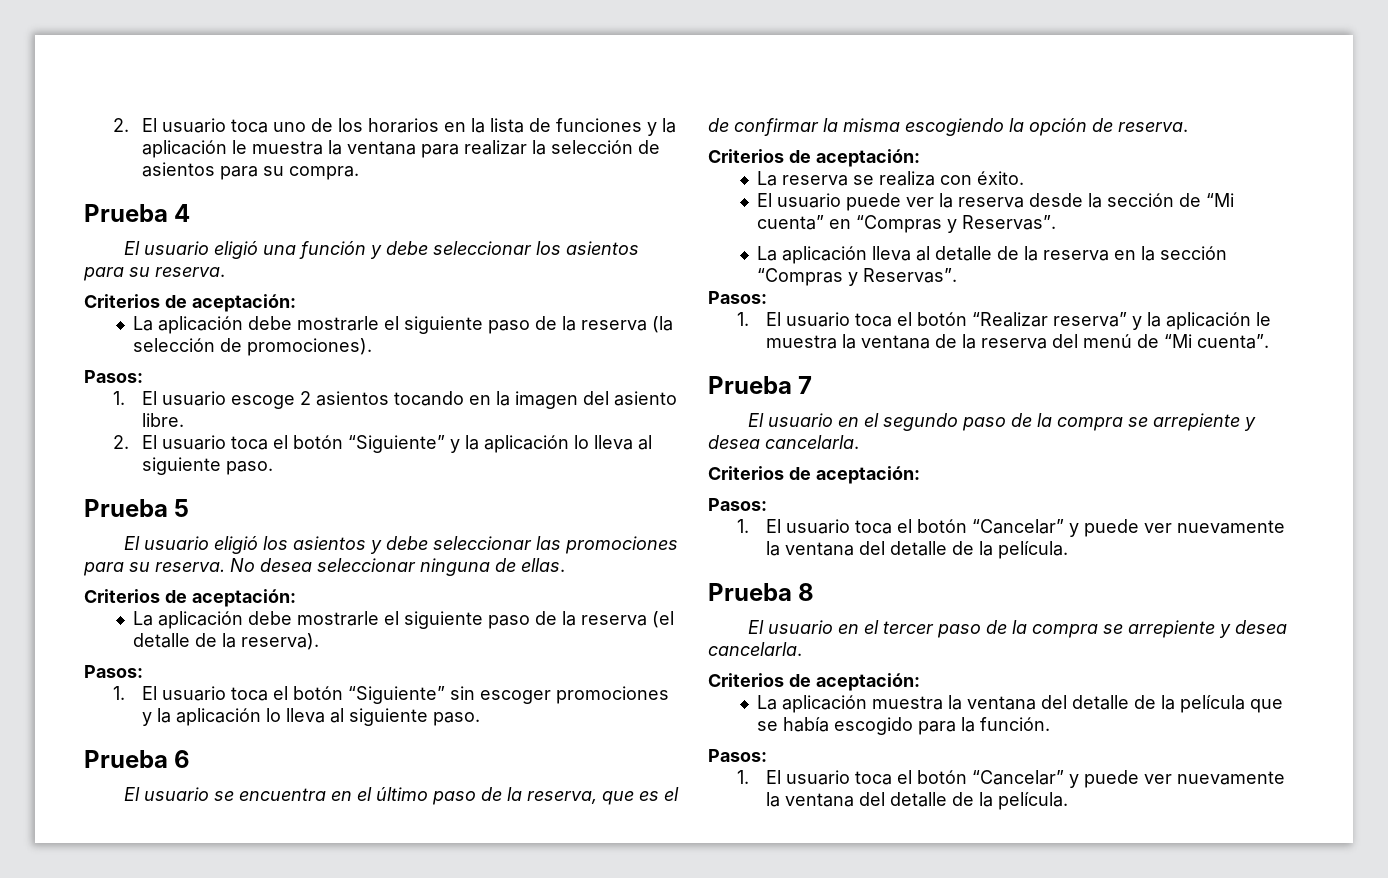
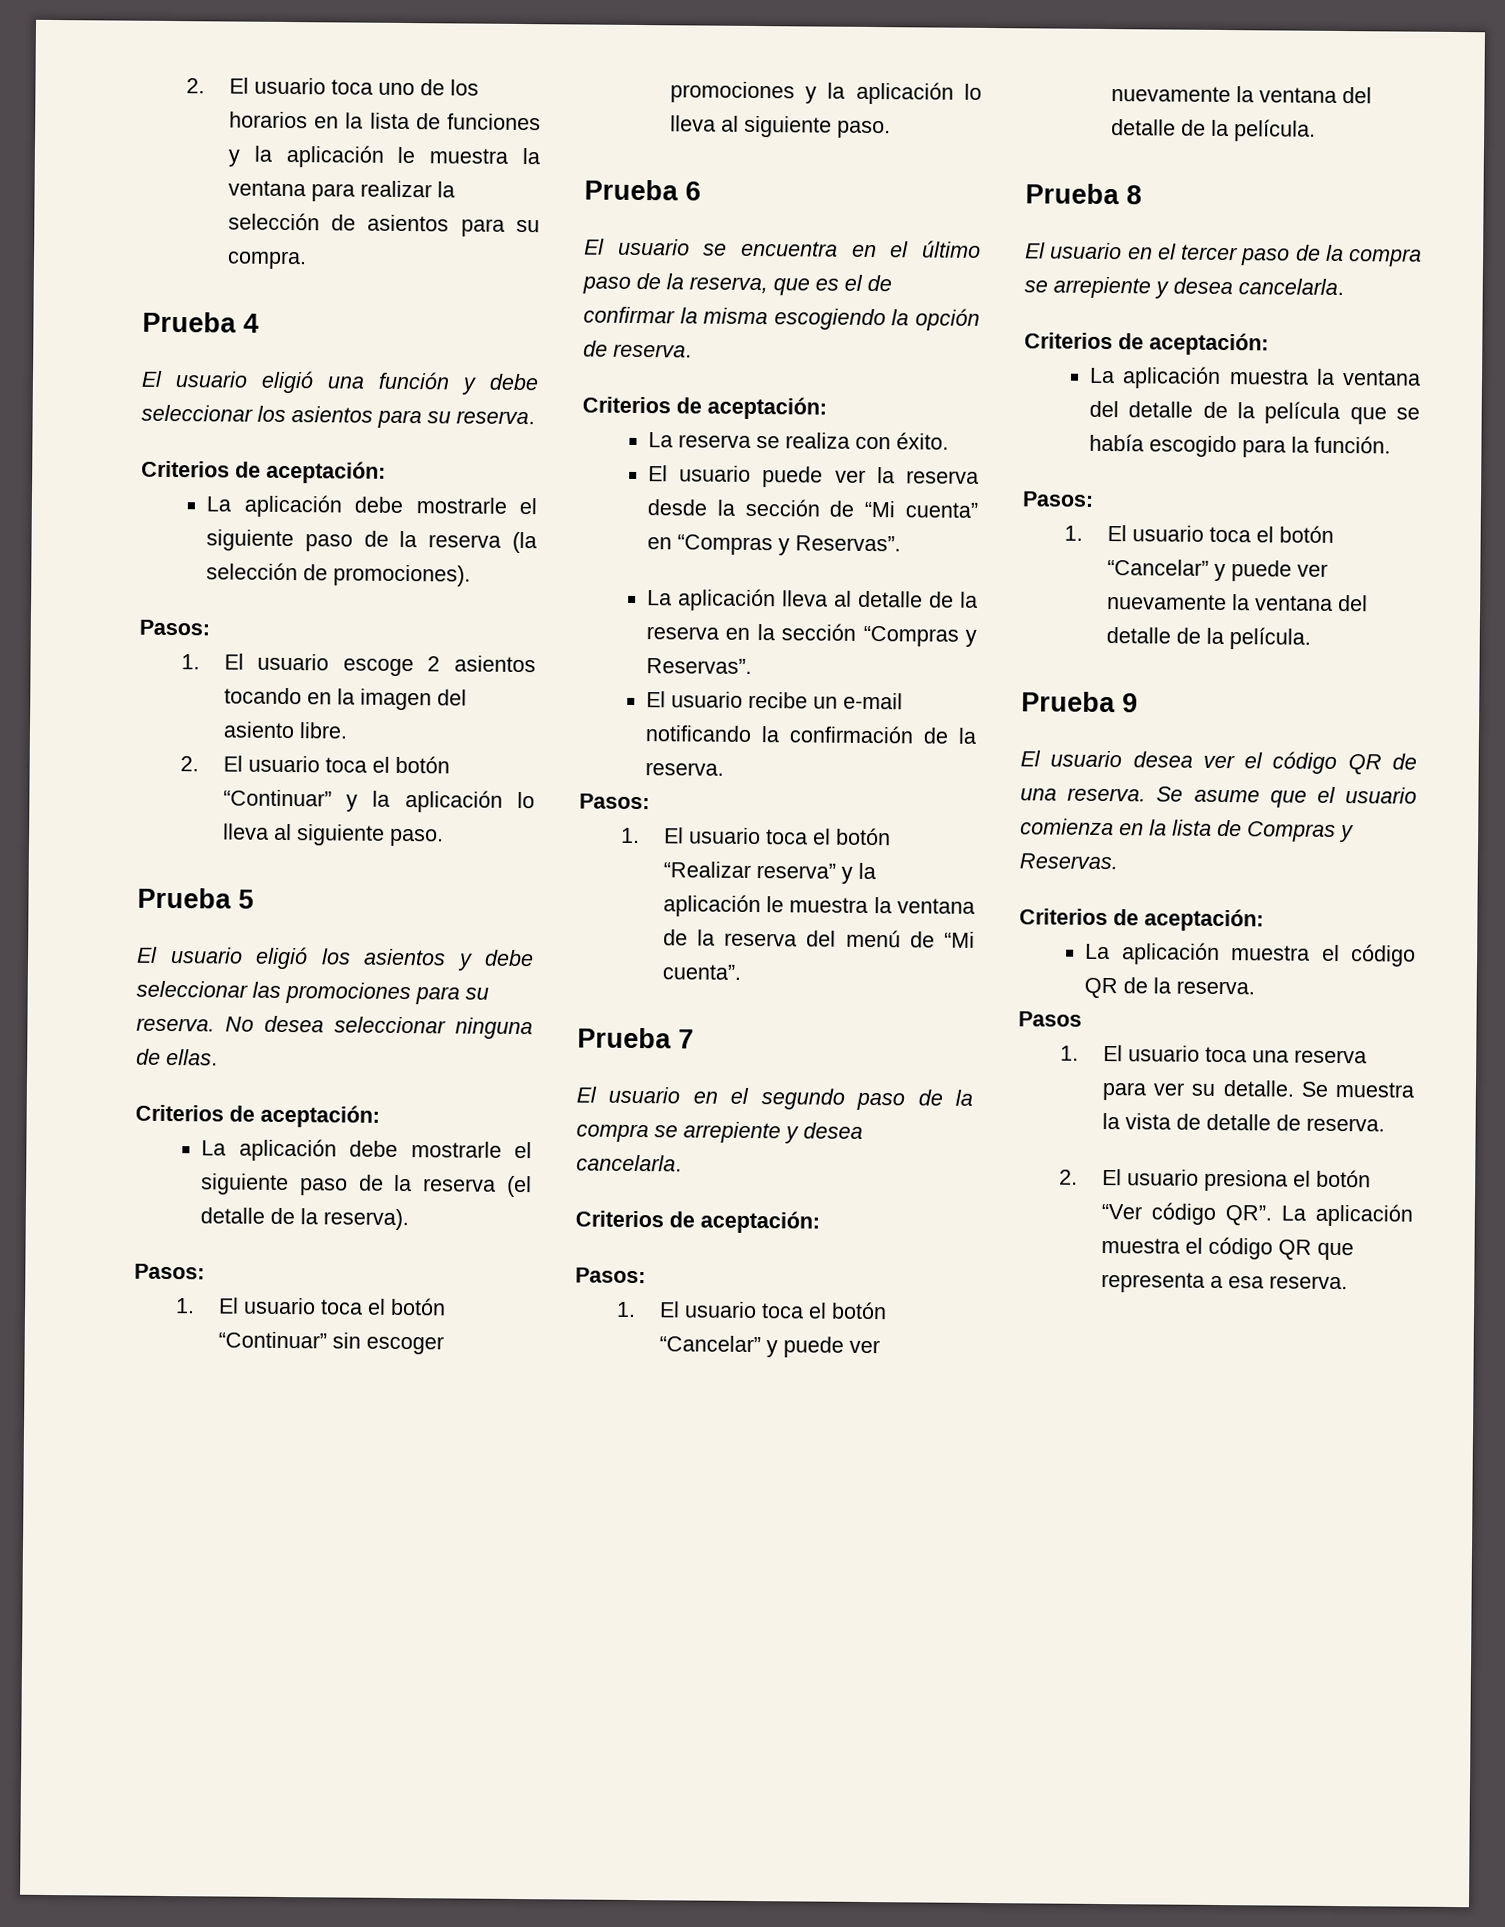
[347,435,445,453] “Siguiente” -> [222,789,332,807] “Continuar”
[347,686,445,704] “Siguiente” -> [217,1331,327,1349] “Continuar”
(957, 275) none -> [646,691,904,710] [645,725,977,744] [645,762,725,776] // El usuario recibe un e-mail notificando la confirmación de la reserva.
(1068, 801) none -> [1021,691,1138,713] [1020,750,1417,775] [1020,786,1417,808] [1020,818,1354,843] [1019,853,1118,870] [1019,908,1264,932] [1085,942,1416,967] [1084,977,1256,999] [1018,1011,1082,1027] [1060,1044,1367,1064] [1101,1080,1415,1101] [1101,1112,1385,1132] [1059,1168,1371,1192] [1100,1202,1413,1227] [1100,1236,1354,1261] [1100,1271,1348,1293] // Prueba 9 // El usuario desea ver el código QR de una reserva. Se asume que el usuario comienza en la lista de Compras y Reservas. // Criterios de aceptación: // La aplicación muestra el código QR de la reserva. // Pasos // 1. El usuario toca una reserva para ver su detalle. Se muestra la vista de detalle de reserva. // 2. El usuario presiona el botón “Ver código QR”. La aplicación muestra el código QR que representa a esa reserva.

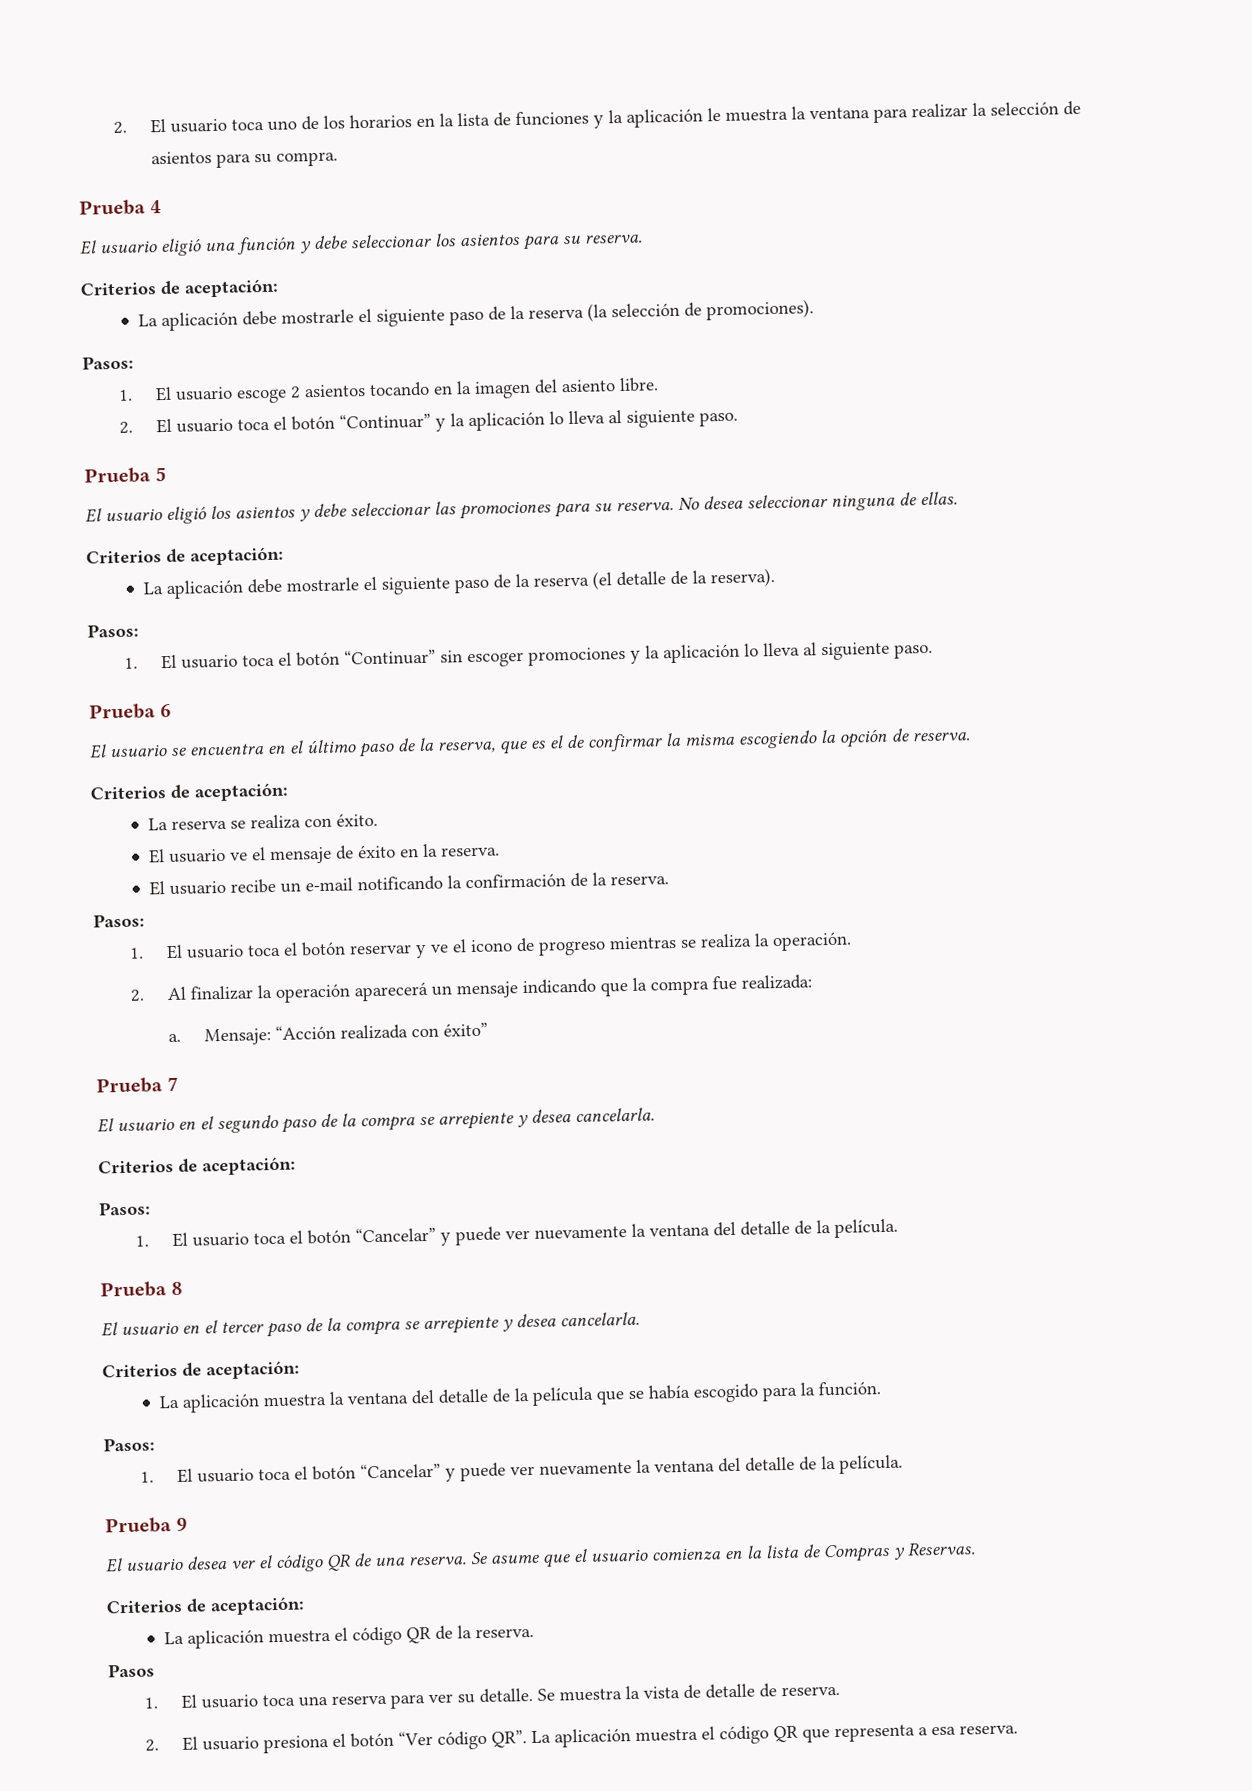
[762,466,979,488] [647,498,978,518] [647,534,902,556] [647,588,978,612] [646,623,977,647] [646,658,753,674] puede ver la reserva desde la sección de “Mi cuenta” en “Compras y Reservas”. // La aplicación lleva al detalle de la reserva en la sección “Compras y Reservas”. -> [229,843,500,865] ve el mensaje de éxito en la reserva.
[662,861,876,884] [662,894,975,918] [662,929,975,948] [661,964,741,980] “Realizar reserva” y la aplicación le muestra la ventana de la reserva del menú de “Mi cuenta”. -> [348,931,852,959] [130,974,812,1003] [167,1022,489,1046] reservar y ve el icono de progreso mientras se realiza la operación. // 2. Al finalizar la operación aparecerá un mensaje indicando que la compra fue realizada: // a. Mensaje: “Acción realizada con éxito”

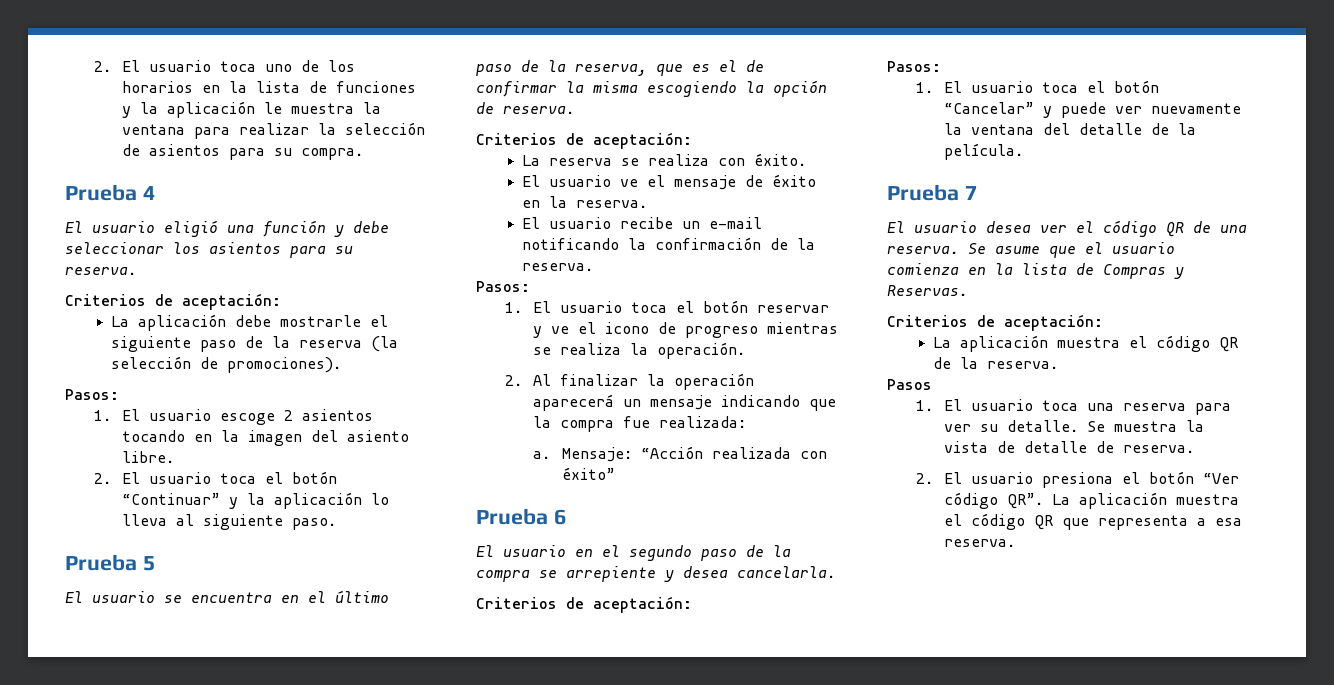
[85,491,958,524] [86,546,284,566] [142,568,775,600] [87,623,139,638] [124,641,933,670] [89,703,172,720] // El usuario eligió los asientos y debe seleccionar las promociones para su reserva. No desea seleccionar ninguna de ellas. // Criterios de aceptación: // La aplicación debe mostrarle el siguiente paso de la reserva (el detalle de la reserva). // Pasos: // 1. El usuario toca el botón “Continuar” sin escoger promociones y la aplicación lo lleva al siguiente paso. // Prueba 6 -> (155, 563) none
[166,1076,179,1092] 7 -> [553,509,566,525] 6
[170,1281,183,1296] [101,1311,640,1338] [102,1360,300,1380] [158,1381,881,1413] [103,1437,155,1452] [140,1454,903,1483] [105,1517,188,1534] 8 // El usuario en el tercer paso de la compra se arrepiente y desea cancelarla. // Criterios de aceptación: // La aplicación muestra la ventana del detalle de la película que se había escogido para la función. // Pasos: // 1. El usuario toca el botón “Cancelar” y puede ver nuevamente la ventana del detalle de la película. // Prueba 9 -> [964,186,977,200] 7

